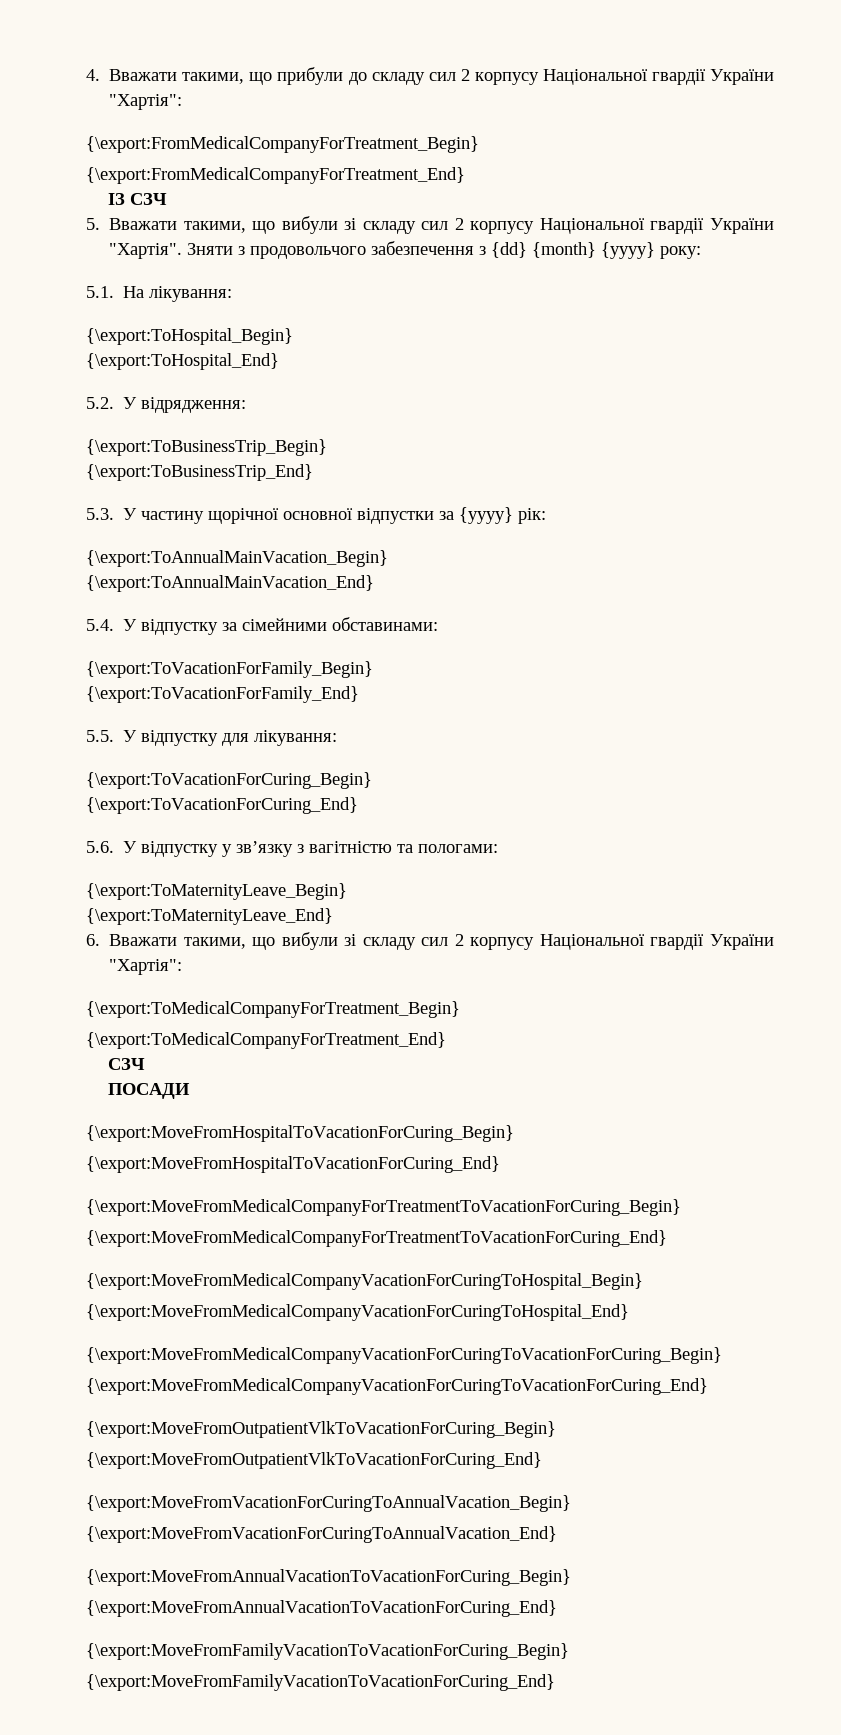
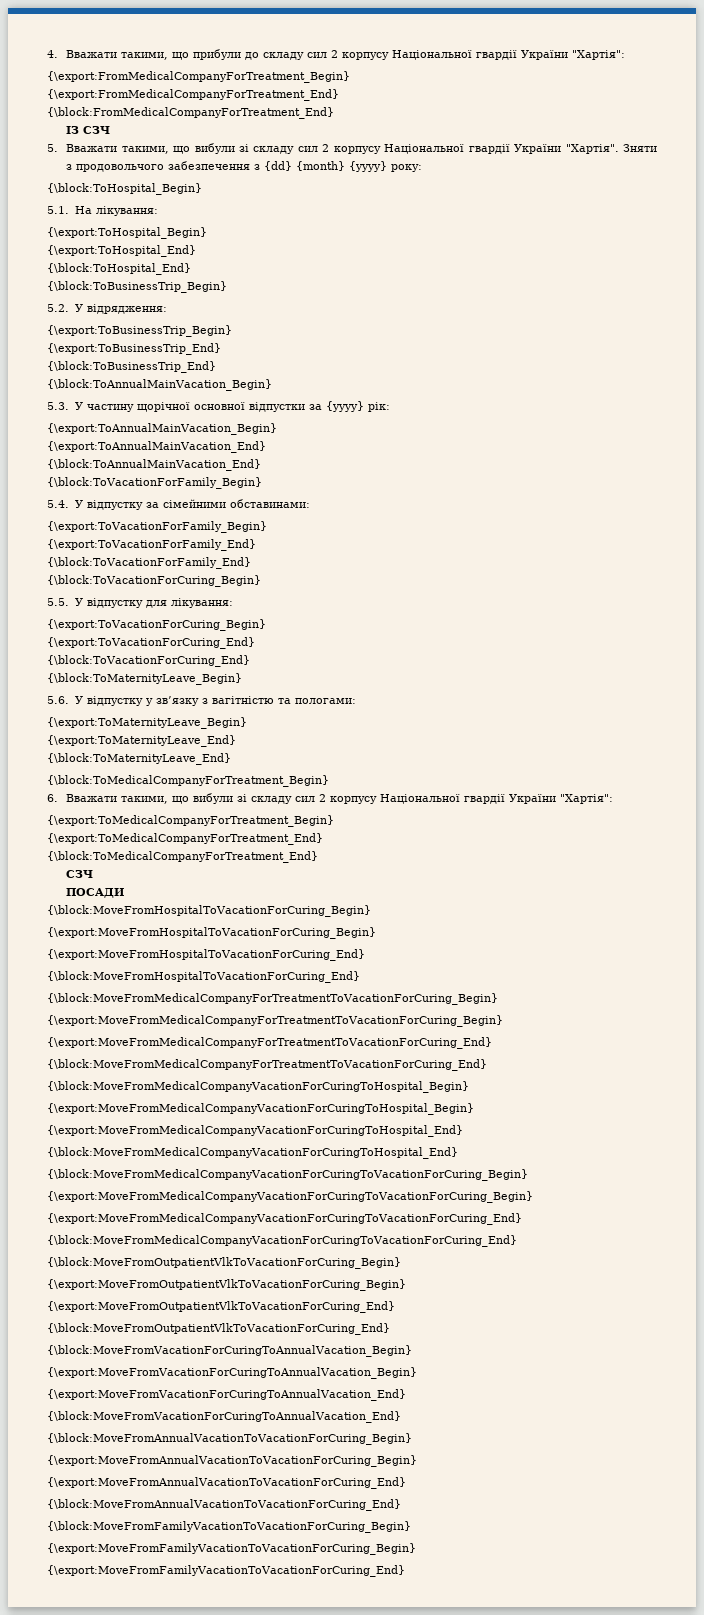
(465, 175) none -> [47,107,334,119] // {\block:FromMedicalCompanyForTreatment_End}
(702, 252) none -> [47,183,202,195] // {\block:ToHospital_Begin}
(279, 361) none -> [47,263,191,275] [47,281,227,293] // {\block:ToHospital_End} // {\block:ToBusinessTrip_Begin}
(313, 472) none -> [47,361,216,373] [47,379,272,391] // {\block:ToBusinessTrip_End} // {\block:ToAnnualMainVacation_Begin}
(374, 583) none -> [47,459,261,471] [47,477,262,489] // {\block:ToAnnualMainVacation_End} // {\block:ToVacationForFamily_Begin}
(359, 694) none -> [47,557,251,569] [47,575,261,587] // {\block:ToVacationForFamily_End} // {\block:ToVacationForCuring_Begin}
(358, 805) none -> [47,655,250,667] [47,673,242,685] // {\block:ToVacationForCuring_End} // {\block:ToMaternityLeave_Begin}
(333, 916) none -> [47,753,231,765] [47,775,329,787] // {\block:ToMaternityLeave_End} // {\block:ToMedicalCompanyForTreatment_Begin}
(446, 1040) none -> [47,851,318,863] // {\block:ToMedicalCompanyForTreatment_End}
(191, 1091) none -> [47,905,371,917] // {\block:MoveFromHospitalToVacationForCuring_Begin}
(500, 1164) none -> [47,971,360,983] [47,993,498,1005] // {\block:MoveFromHospitalToVacationForCuring_End} // {\block:MoveFromMedicalCompanyForTreatmentToVacationForCuring_Begin}
(667, 1238) none -> [47,1059,487,1071] [47,1081,469,1093] // {\block:MoveFromMedicalCompanyForTreatmentToVacationForCuring_End} // {\block:MoveFromMedicalCompanyVacationForCuringToHospital_Begin}
(629, 1312) none -> [47,1147,458,1159] [47,1169,528,1181] // {\block:MoveFromMedicalCompanyVacationForCuringToHospital_End} // {\block:MoveFromMedicalCompanyVacationForCuringToVacationForCuring_Begin}
(708, 1386) none -> [47,1235,517,1247] [47,1257,401,1269] // {\block:MoveFromMedicalCompanyVacationForCuringToVacationForCuring_End} // {\block:MoveFromOutpatientVlkToVacationForCuring_Begin}
(542, 1460) none -> [47,1323,390,1335] [47,1345,412,1357] // {\block:MoveFromOutpatientVlkToVacationForCuring_End} // {\block:MoveFromVacationForCuringToAnnualVacation_Begin}
(557, 1534) none -> [47,1411,401,1423] [47,1433,412,1445] // {\block:MoveFromVacationForCuringToAnnualVacation_End} // {\block:MoveFromAnnualVacationToVacationForCuring_Begin}
(557, 1608) none -> [47,1499,401,1511] [47,1521,411,1533] // {\block:MoveFromAnnualVacationToVacationForCuring_End} // {\block:MoveFromFamilyVacationToVacationForCuring_Begin}

